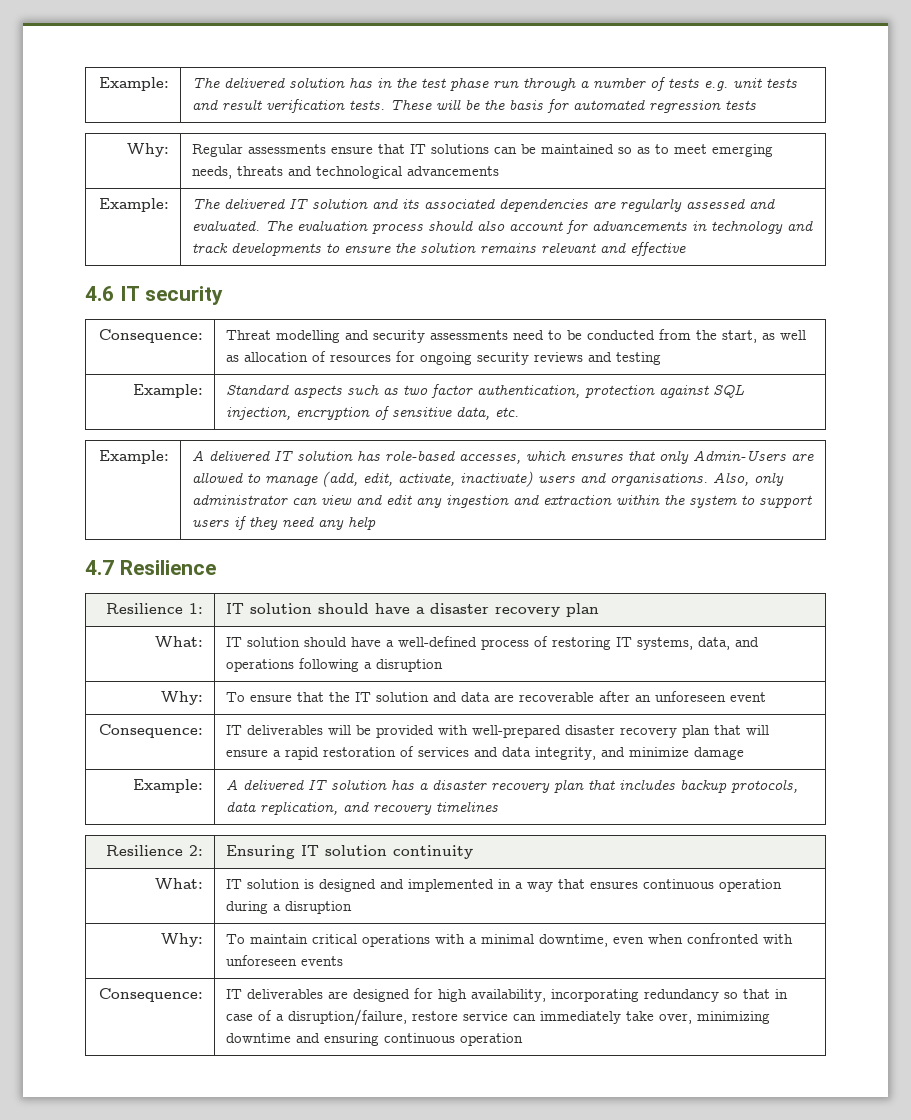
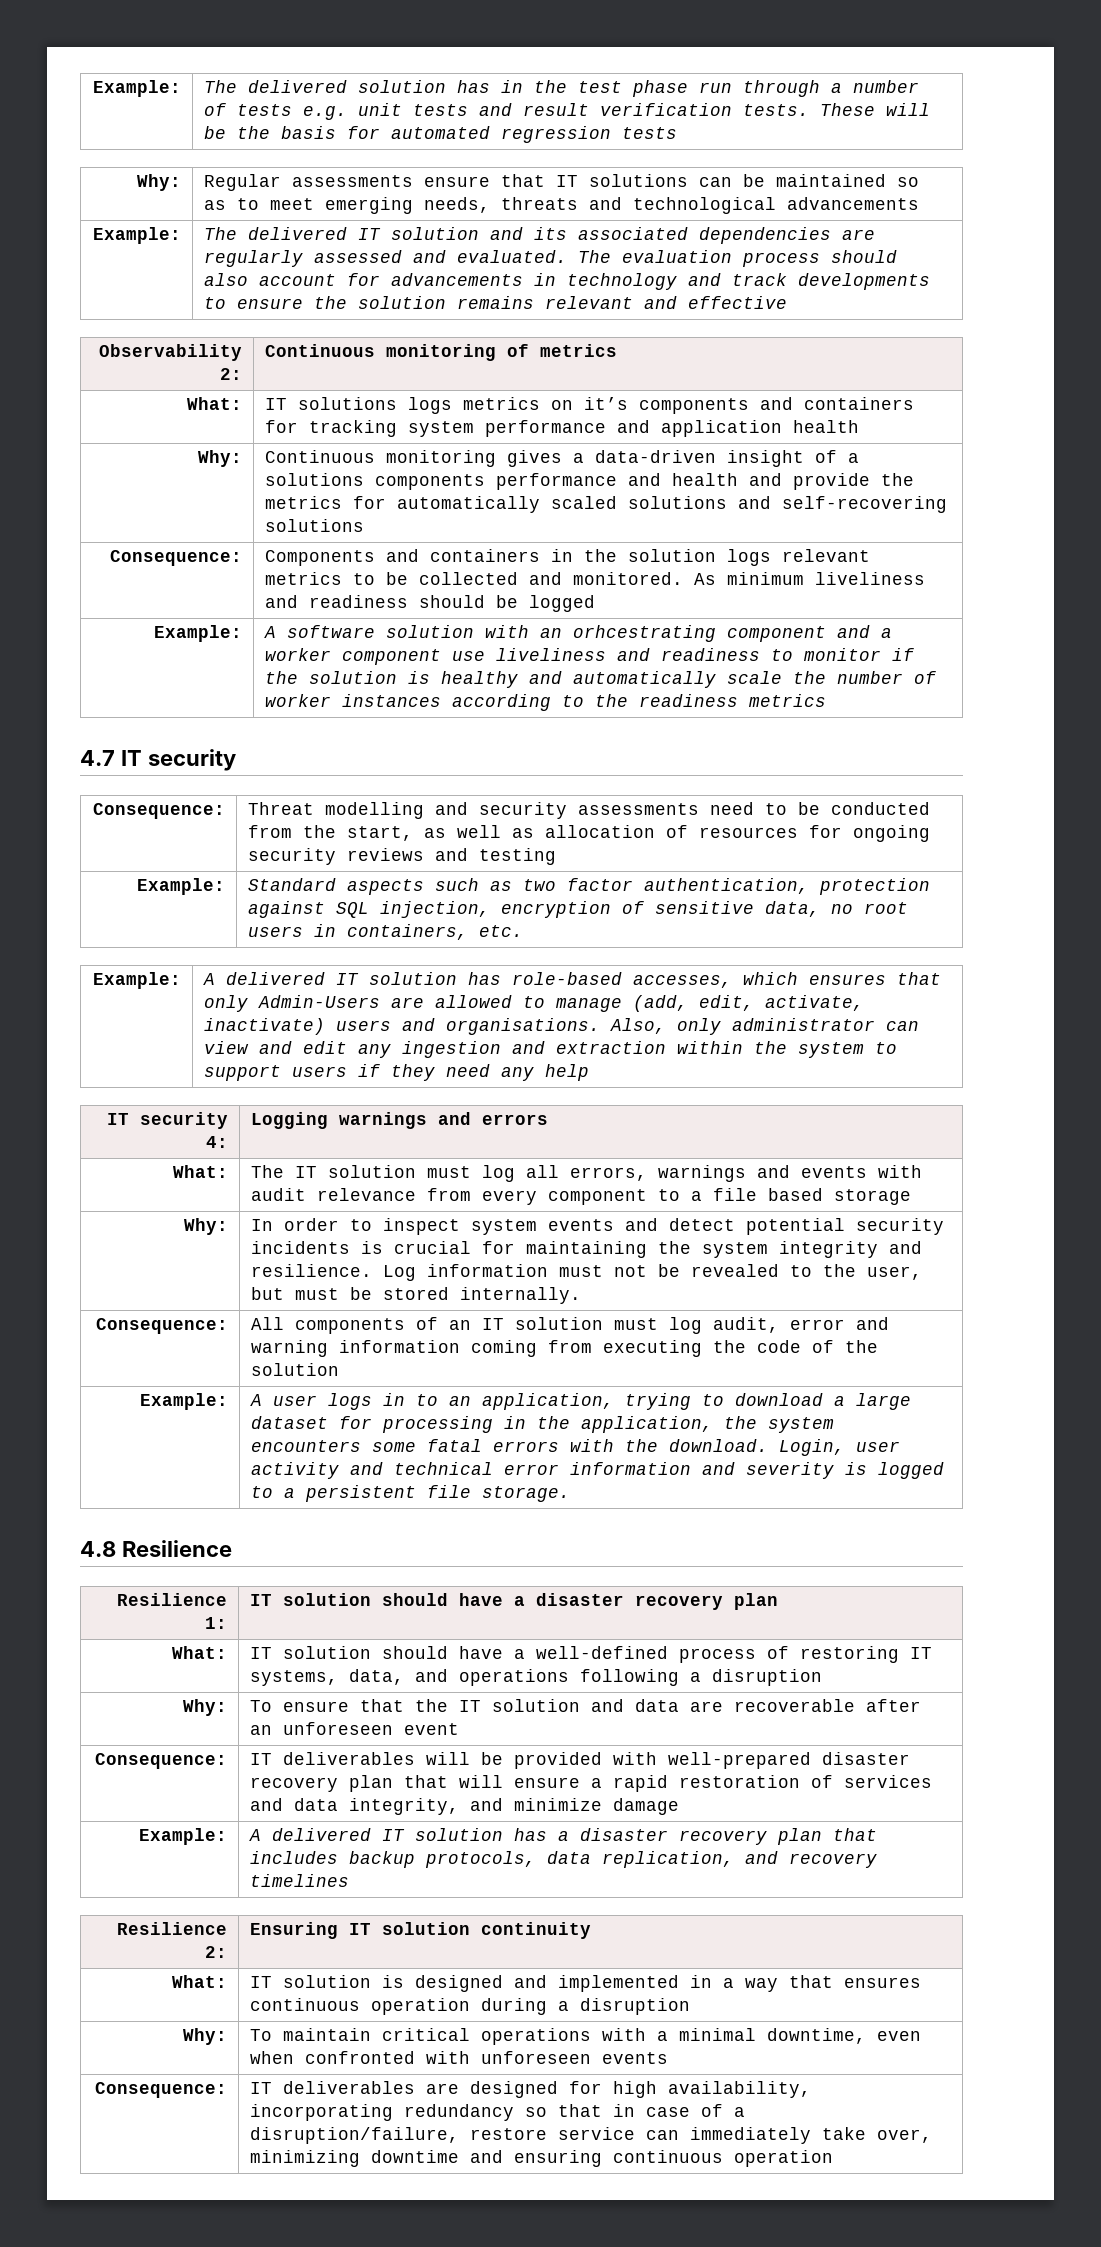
[85,286,114,301] // 4.6 -> [99,344,243,361] [220,368,243,380] [264,344,617,361] [187,397,243,410] [264,397,914,414] [264,420,859,437] [198,450,243,467] [264,450,859,467] [264,473,914,490] [264,496,947,513] [264,519,364,532] [110,550,243,566] [264,549,870,566] [264,572,925,585] [264,595,595,612] [154,625,243,642] [263,625,892,642] [264,648,914,665] [264,671,936,688] [264,694,826,711] [80,750,115,766] // Observability 2: | Continuous monitoring of metrics // What: | IT solutions logs metrics on it’s components and containers for tracking system performance and application health // Why: | Continuous monitoring gives a data-driven insight of a solutions components performance and health and provide the metrics for automatically scaled solutions and self-recovering solutions // Consequence: | Components and containers in the solution logs relevant metrics to be collected and monitored. As minimum liveliness and readiness should be logged // Example: | A software solution with an orhcestrating component and a worker component use liveliness and readiness to monitor if the solution is healthy and automatically scale the number of worker instances according to the readiness metrics // 4.7
(491, 413) none -> [830,902,908,914] [247,924,468,940] no root users in containers,
[85,560,114,575] // 4.7 -> [107,1112,229,1129] [206,1136,229,1148] [250,1112,548,1129] [173,1165,229,1178] [250,1165,922,1182] [250,1188,911,1205] [184,1218,229,1235] [250,1218,944,1235] [250,1241,922,1258] [250,1264,922,1281] [250,1287,581,1304] [96,1318,229,1334] [250,1317,889,1334] [250,1340,878,1357] [250,1363,339,1376] [140,1393,229,1410] [249,1393,911,1410] [250,1416,834,1433] [250,1439,900,1456] [250,1462,944,1479] [250,1485,570,1502] [80,1541,116,1557] // IT security 4: | Logging warnings and errors // What: | The IT solution must log all errors, warnings and events with audit relevance from every component to a file based storage // Why: | In order to inspect system events and detect potential security incidents is crucial for maintaining the system integrity and resilience. Log information must not be revealed to the user, but must be stored internally. // Consequence: | All components of an IT solution must log audit, error and warning information coming from executing the code of the solution // Example: | A user logs in to an application, trying to download a large dataset for processing in the application, the system encounters some fatal errors with the download. Login, user activity and technical error information and severity is logged to a persistent file storage. // 4.8

